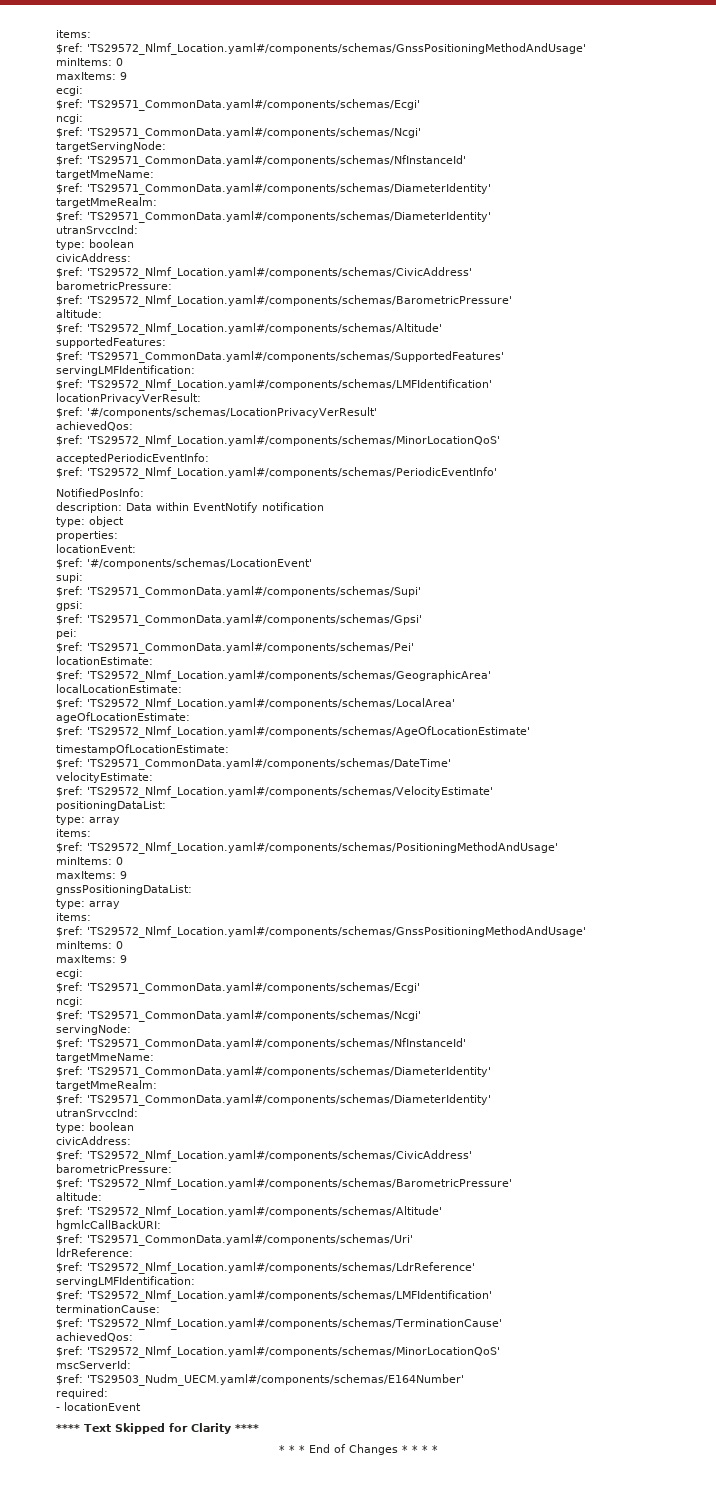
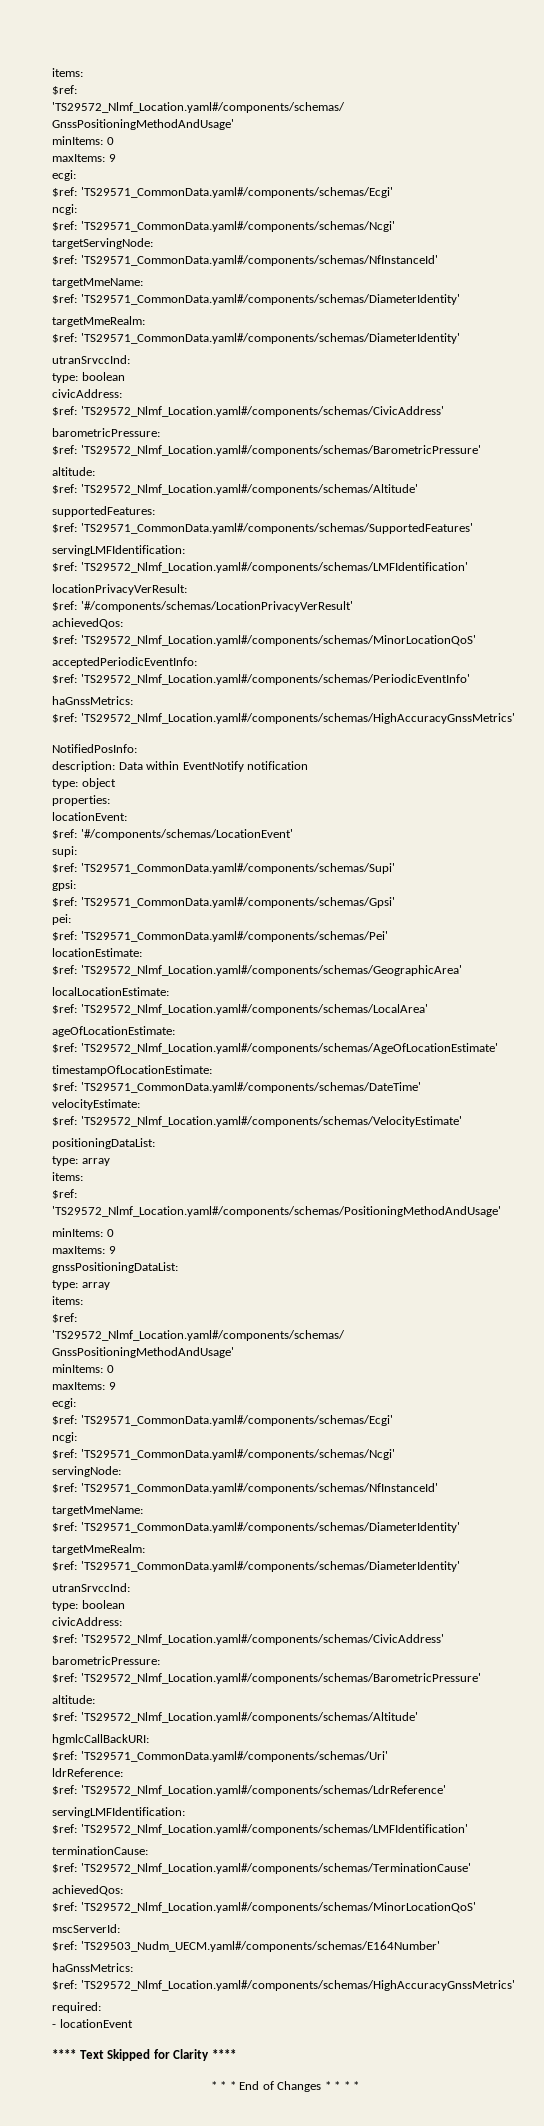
(497, 473) none -> [52,696,133,705] [52,713,515,724] // haGnssMetrics: // $ref: 'TS29572_Nlmf_Location.yaml#/components/schemas/HighAccuracyGnssMetrics'
(464, 1380) none -> [52,1963,133,1972] [52,1980,515,1991] // haGnssMetrics: // $ref: 'TS29572_Nlmf_Location.yaml#/components/schemas/HighAccuracyGnssMetrics'

